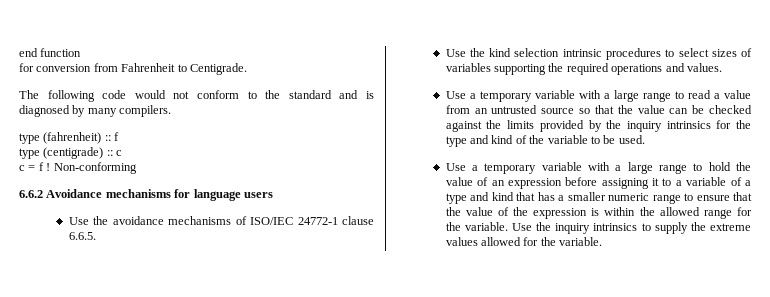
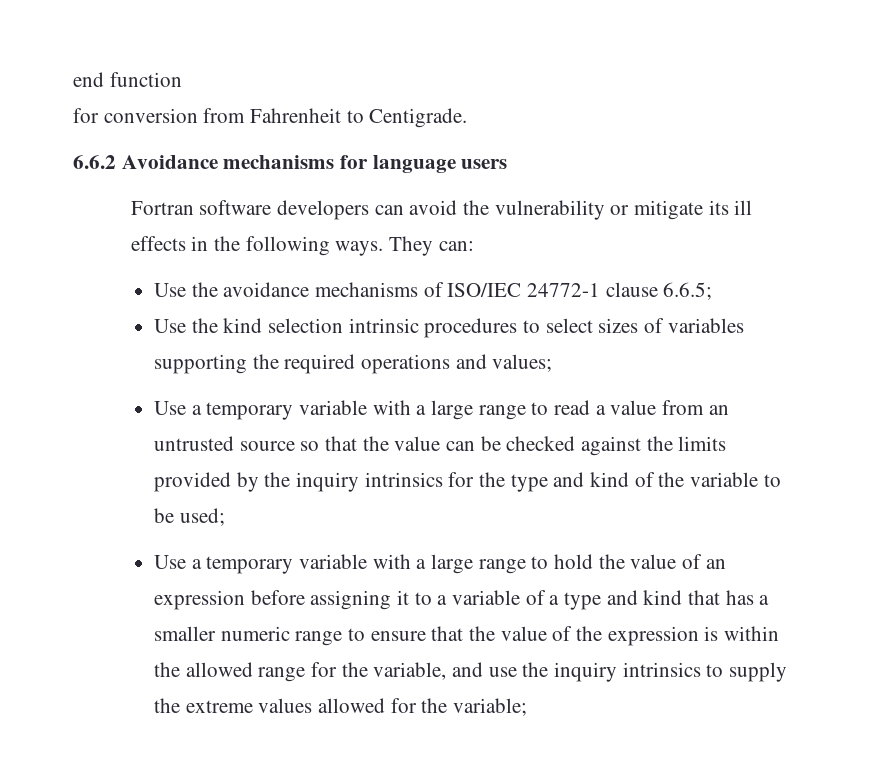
[19,90,374,102] [19,105,172,117] [19,132,120,144] [19,147,123,159] [19,162,137,174] // The following code would not conform to the standard and is diagnosed by many compilers. // type (fahrenheit) :: f // type (centigrade) :: c // c = f ! Non-conforming -> (468, 118) none
(273, 195) none -> [130,200,753,220] [130,236,474,256] // Fortran software developers can avoid the vulnerability or mitigate its ill effects in the following ways. They can:
[68,232,96,240] 6.6.5. -> [663,282,713,300] 6.6.5;
[686,63,722,72] values. -> [492,354,553,372] values;
[618,135,645,144] used. -> [179,508,225,526] used;
[464,222,533,231] variable. Use -> [373,662,517,680] variable, and use
[559,237,603,246] variable. -> [452,698,527,716] variable;

